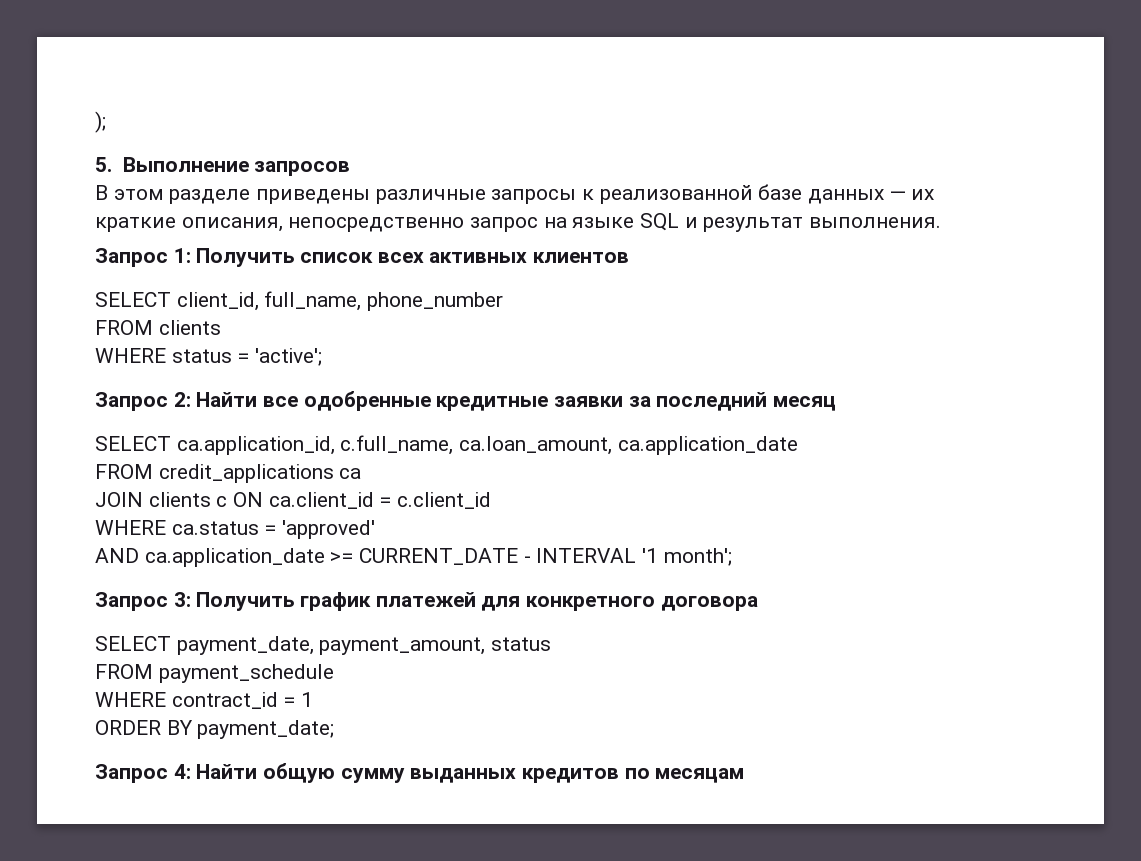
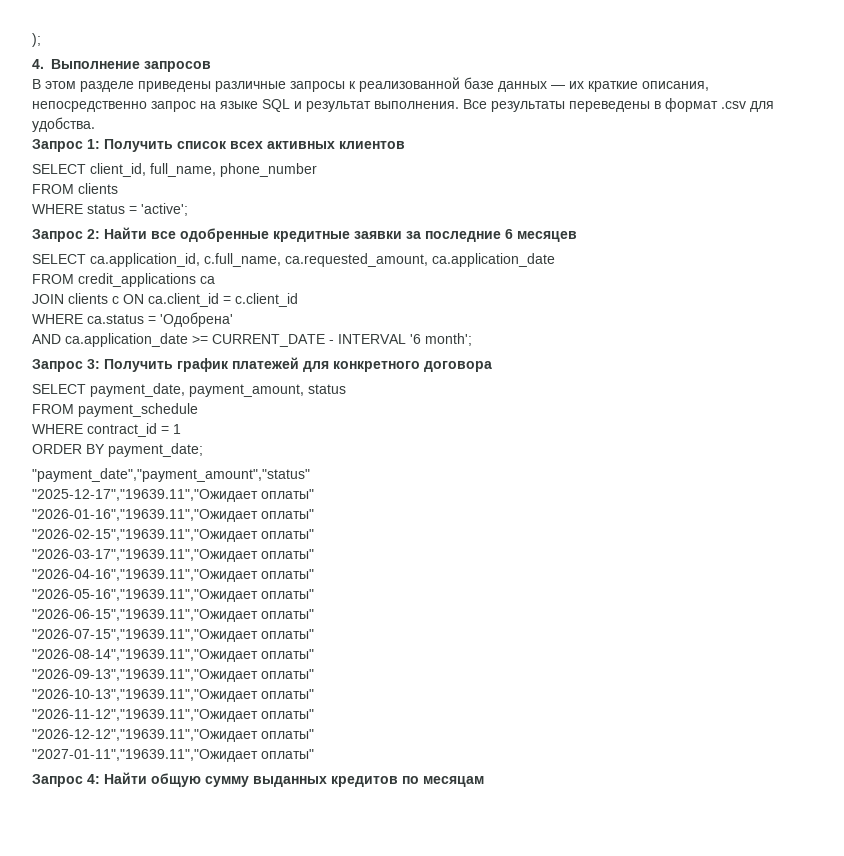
[95,157,112,172] 5. -> [32,59,44,69] 4.
(942, 222) none -> [463,98,774,112] [32,117,95,132] Все результаты переведены в формат .csv для удобства.
[656,392,837,411] последний месяц -> [425,229,577,242] последние 6 месяцев
[459,436,613,455] ca.loan_amount, -> [285,253,428,267] ca.requested_amount,
[282,520,376,539] 'approved' -> [160,312,233,327] 'Одобрена'
[642,548,659,563] '1 -> [410,334,421,344] '6
(335, 729) none -> [32,468,310,482] [32,489,314,502] [32,509,314,522] [32,529,314,542] [32,549,314,562] [32,569,314,582] [32,589,314,602] [32,609,314,622] [32,629,314,642] [32,649,314,662] [32,669,314,682] [32,689,314,702] [32,709,314,722] [32,729,314,742] [32,749,314,762] // "payment_date","payment_amount","status" // "2025-12-17","19639.11","Ожидает оплаты" // "2026-01-16","19639.11","Ожидает оплаты" // "2026-02-15","19639.11","Ожидает оплаты" // "2026-03-17","19639.11","Ожидает оплаты" // "2026-04-16","19639.11","Ожидает оплаты" // "2026-05-16","19639.11","Ожидает оплаты" // "2026-06-15","19639.11","Ожидает оплаты" // "2026-07-15","19639.11","Ожидает оплаты" // "2026-08-14","19639.11","Ожидает оплаты" // "2026-09-13","19639.11","Ожидает оплаты" // "2026-10-13","19639.11","Ожидает оплаты" // "2026-11-12","19639.11","Ожидает оплаты" // "2026-12-12","19639.11","Ожидает оплаты" // "2027-01-11","19639.11","Ожидает оплаты"

